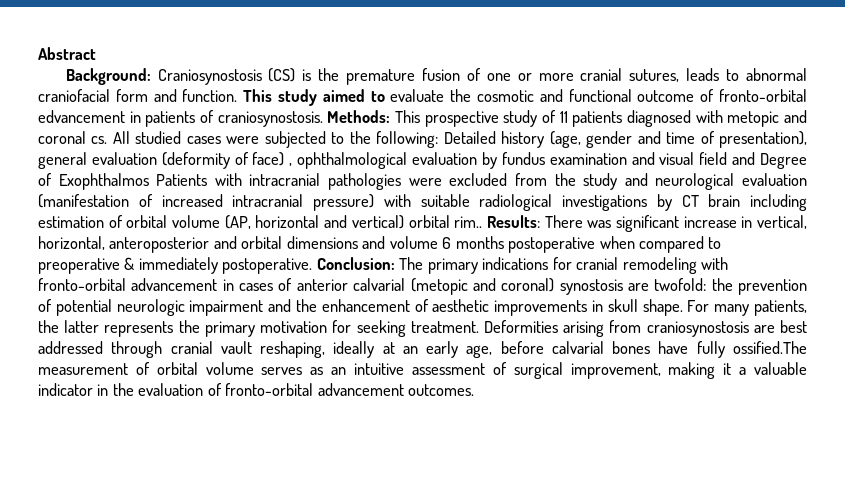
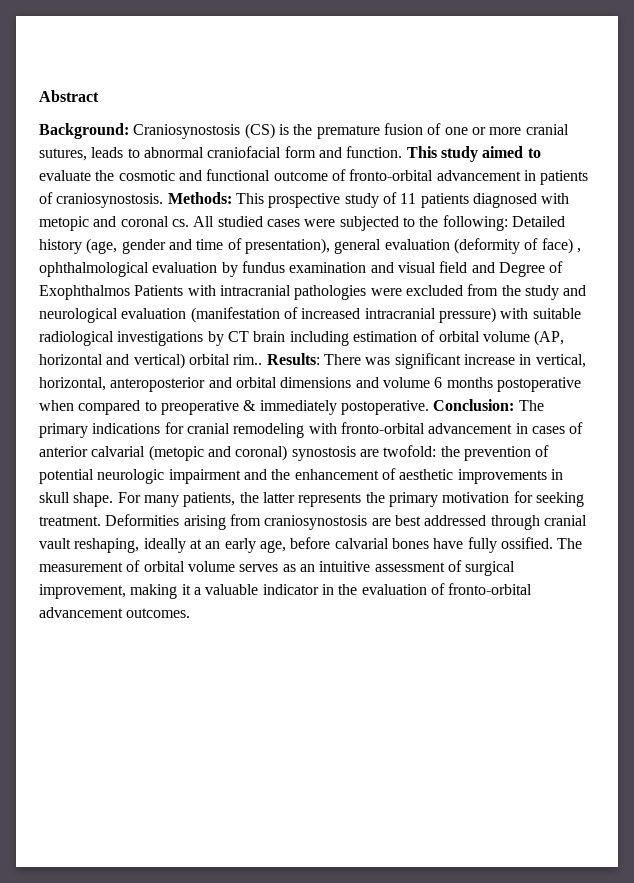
[38,110,125,123] edvancement -> [436,170,521,181] advancement
[733,341,808,354] ossified.The -> [500,537,583,549] ossified. The

